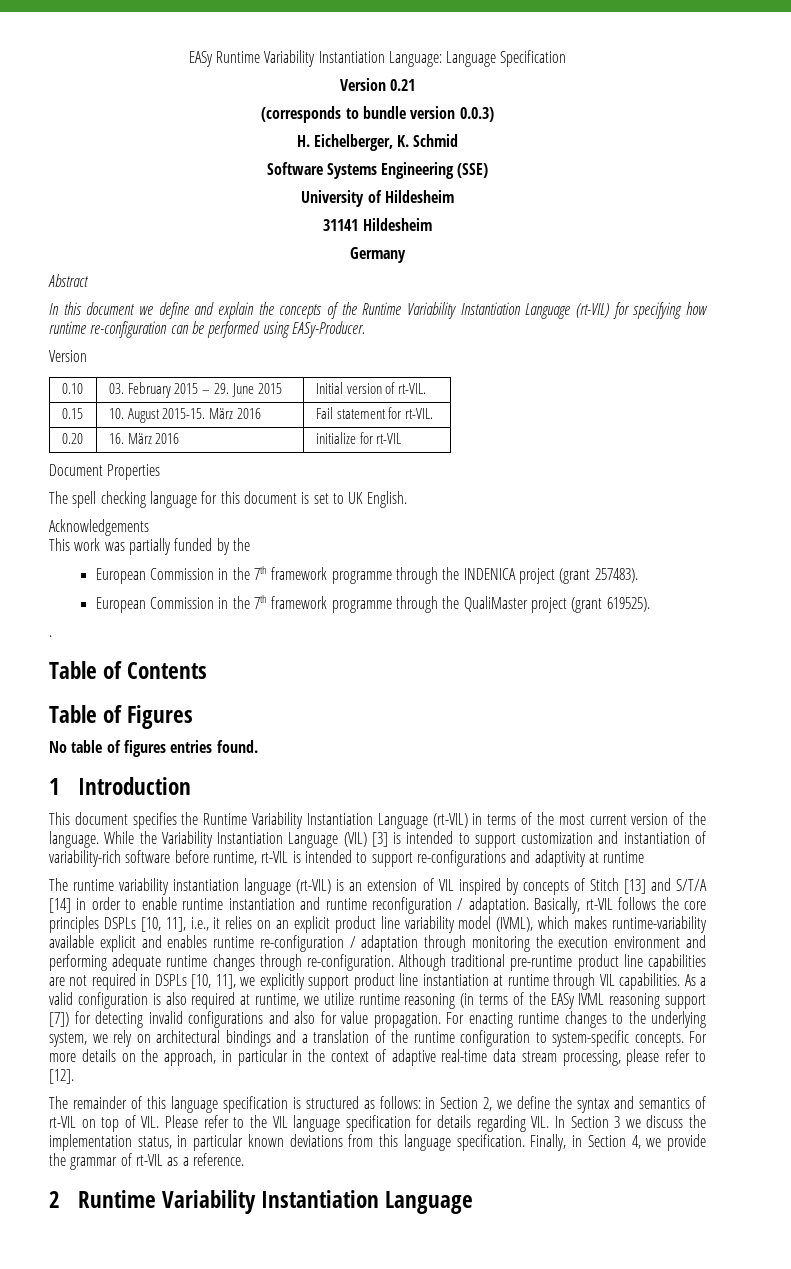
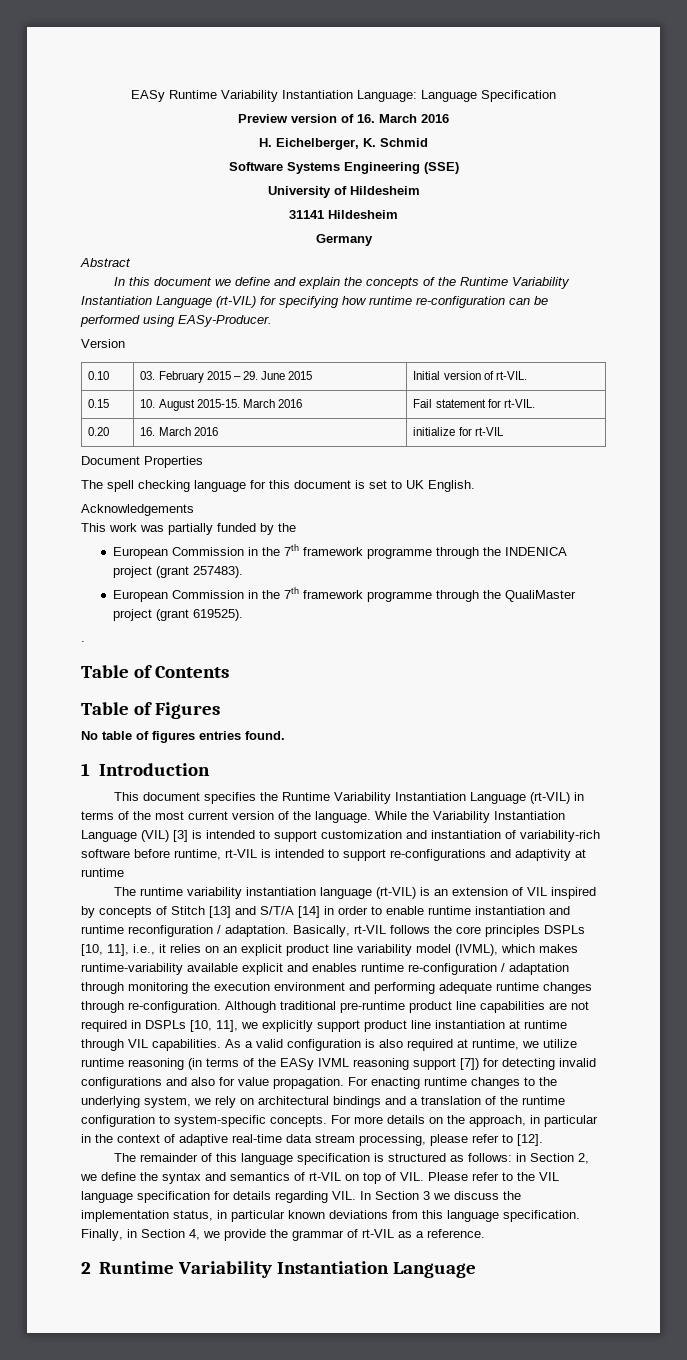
[339,78,416,91] [261,106,494,123] Version 0.21 // (corresponds to bundle version 0.0.3) -> [238,114,449,123] Preview version of 16. March 2016
[209,408,234,419] März -> [242,399,275,408] March
[127,433,152,444] März -> [158,427,191,436] March

